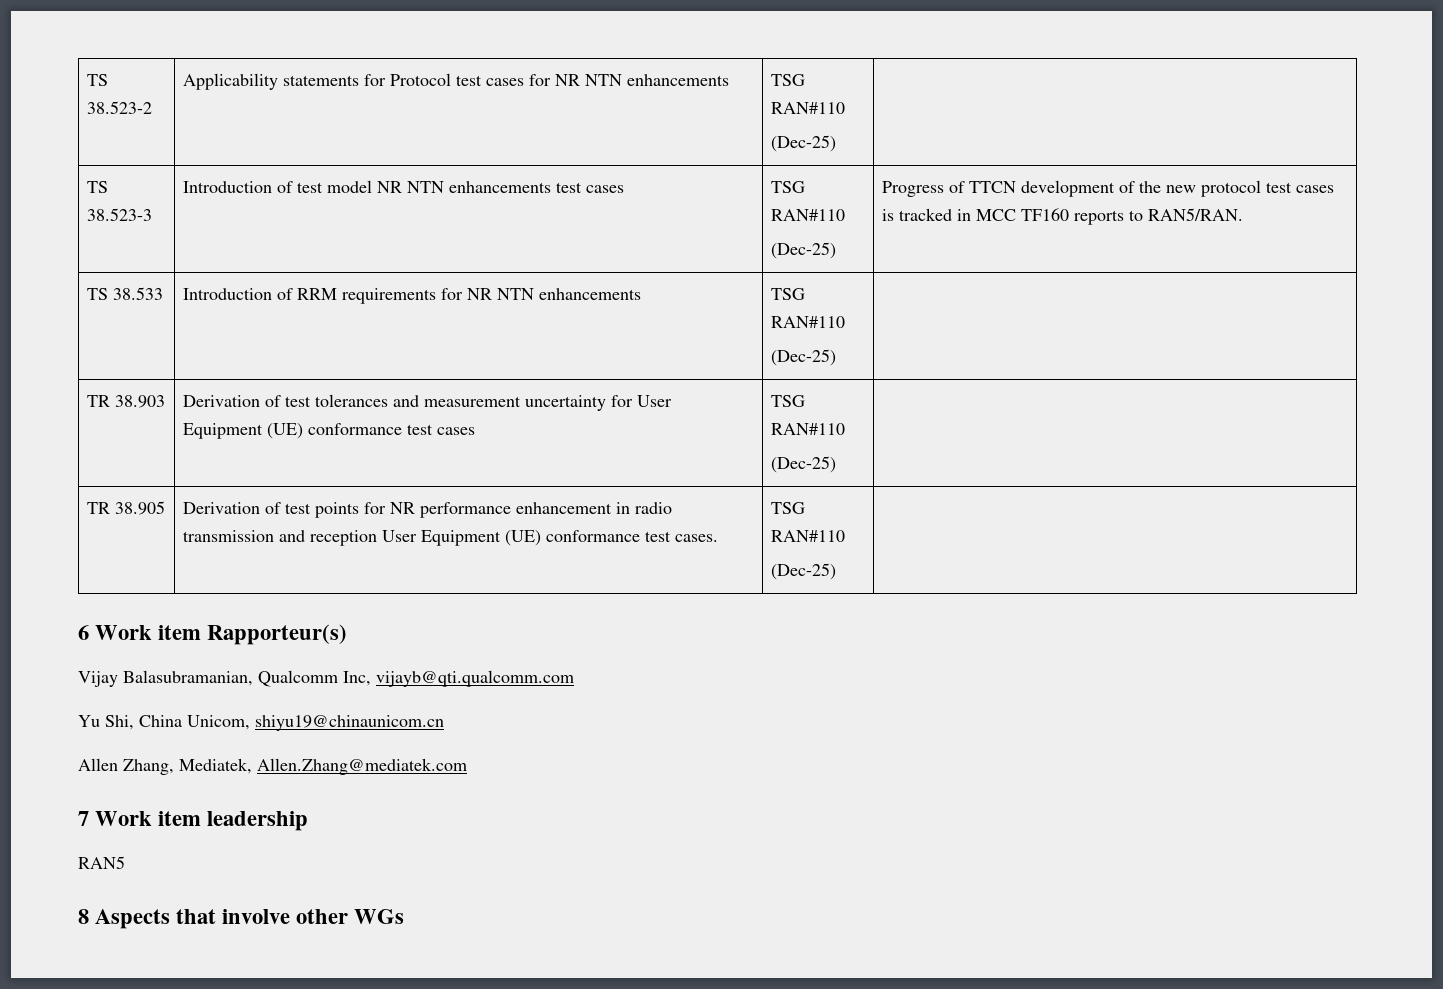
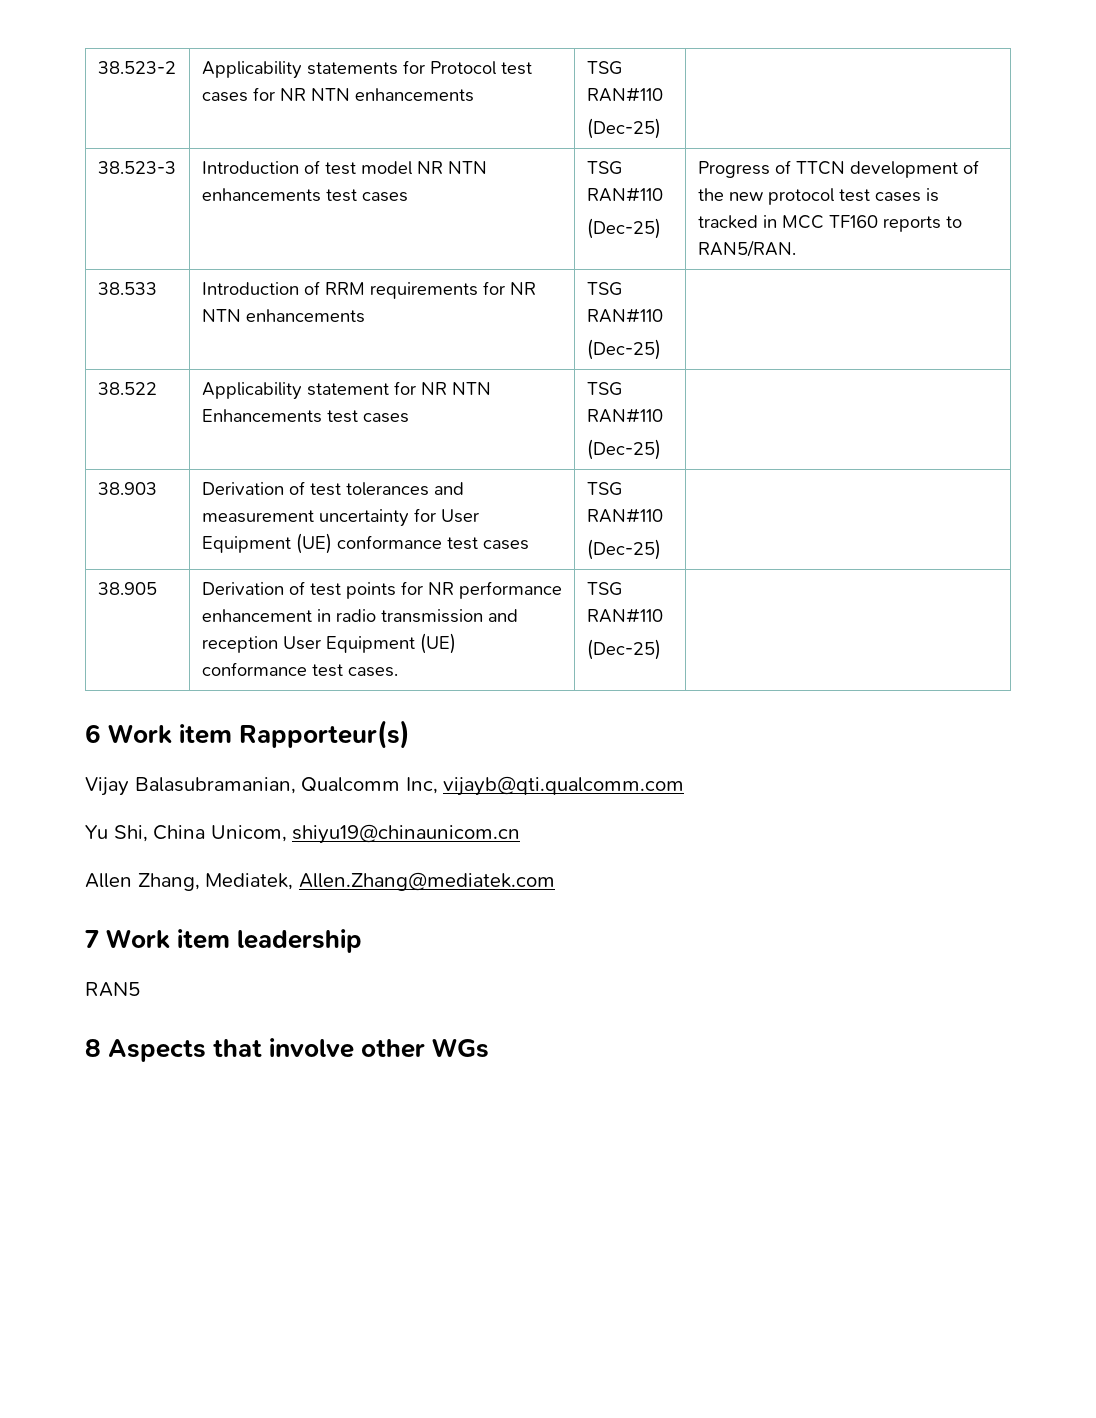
[87,74,109,86] TS -> (97, 67) none
[87,181,109,193] TS -> (661, 128) none
[87,288,109,300] TS -> (796, 248) none
[87,395,111,407] TR -> [97,382,157,395] [201,381,491,400] [201,409,409,423] [586,382,622,396] [586,408,663,423] [586,439,661,460] 38.522 | Applicability statement for NR NTN Enhancements test cases | TSG RAN#110 // (Dec-25) | //
[87,502,111,514] TR -> (661, 549) none

